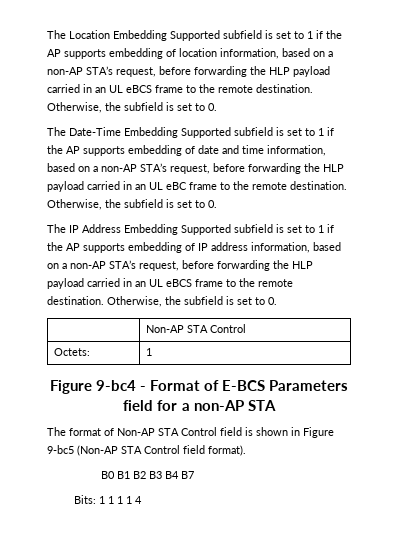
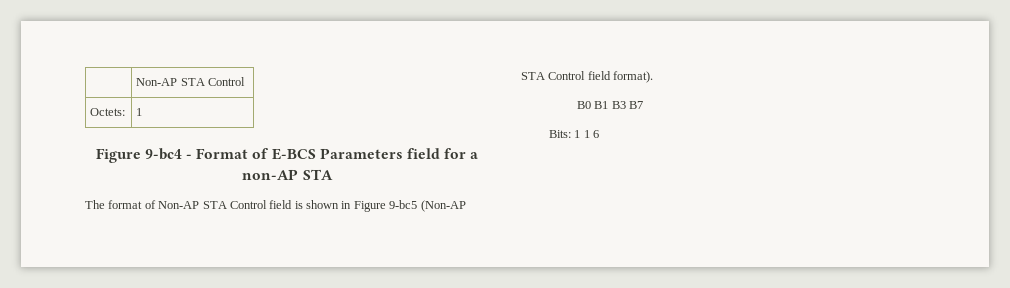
[47,30,342,41] [47,48,333,59] [47,66,330,77] [47,84,313,93] [47,102,217,113] [47,127,334,138] [47,145,326,156] [47,163,344,174] [47,181,347,192] [47,199,217,210] [47,224,334,235] [47,242,341,253] [47,260,313,271] [47,278,293,289] [47,296,277,307] The Location Embedding Supported subfield is set to 1 if the AP supports embedding of location information, based on a non-AP STA’s request, before forwarding the HLP payload carried in an UL eBCS frame to the remote destination. Otherwise, the subfield is set to 0. // The Date-Time Embedding Supported subfield is set to 1 if the AP supports embedding of date and time information, based on a non-AP STA’s request, before forwarding the HLP payload carried in an UL eBC frame to the remote destination. Otherwise, the subfield is set to 0. // The IP Address Embedding Supported subfield is set to 1 if the AP supports embedding of IP address information, based on a non-AP STA’s request, before forwarding the HLP payload carried in an UL eBCS frame to the remote destination. Otherwise, the subfield is set to 0. // -> (136, 82) none
[133,471,180,479] B2 B3 B4 -> [611,101,626,109] B3
[117,496,143,504] 1 1 4 -> [593,130,600,138] 6

